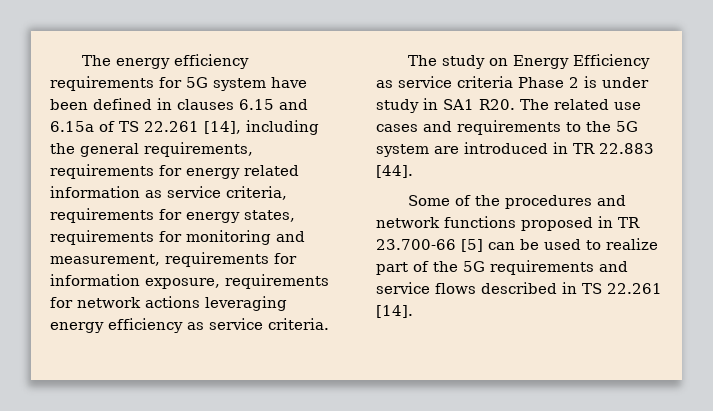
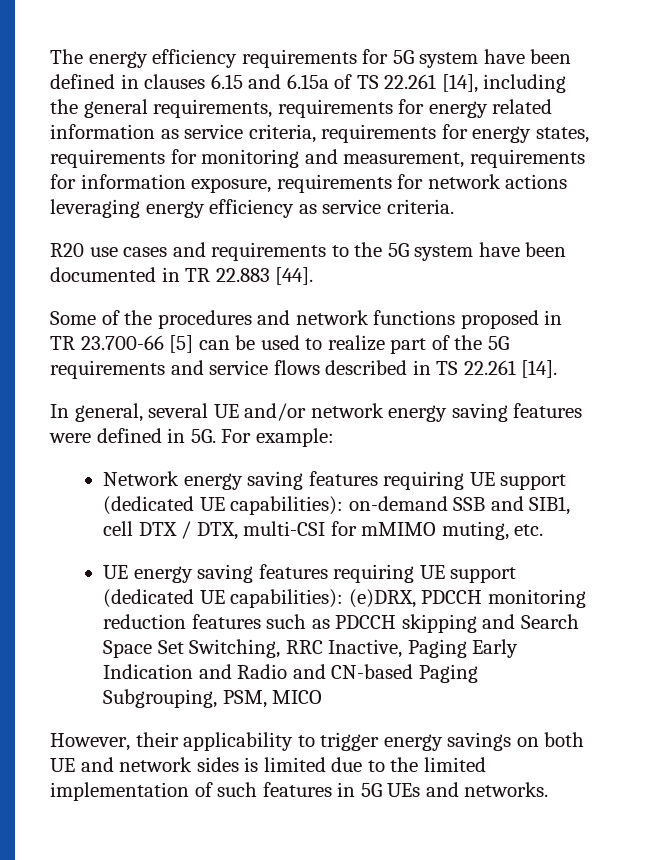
[408,54,651,69] [376,76,649,88] [376,98,609,113] The study on Energy Efficiency as service criteria Phase 2 is under study in SA1 R20. The related -> [50,243,84,257] R20
[434,142,548,154] are introduced -> [478,242,567,257] [50,267,156,282] have been documented
(413, 311) none -> [50,403,583,422] [49,428,334,447] [103,471,567,490] [103,496,571,515] [103,521,544,540] [103,564,517,583] [103,589,586,608] [103,614,579,633] [103,639,519,658] [103,664,478,683] [103,689,323,708] [50,732,585,751] [50,757,486,772] [50,782,549,801] // In general, several UE and/or network energy saving features were defined in 5G. For example: // Network energy saving features requiring UE support (dedicated UE capabilities): on-demand SSB and SIB1, cell DTX / DTX, multi-CSI for mMIMO muting, etc. // UE energy saving features requiring UE support (dedicated UE capabilities): (e)DRX, PDCCH monitoring reduction features such as PDCCH skipping and Search Space Set Switching, RRC Inactive, Paging Early Indication and Radio and CN-based Paging Subgrouping, PSM, MICO // However, their applicability to trigger energy savings on both UE and network sides is limited due to the limited implementation of such features in 5G UEs and networks.

